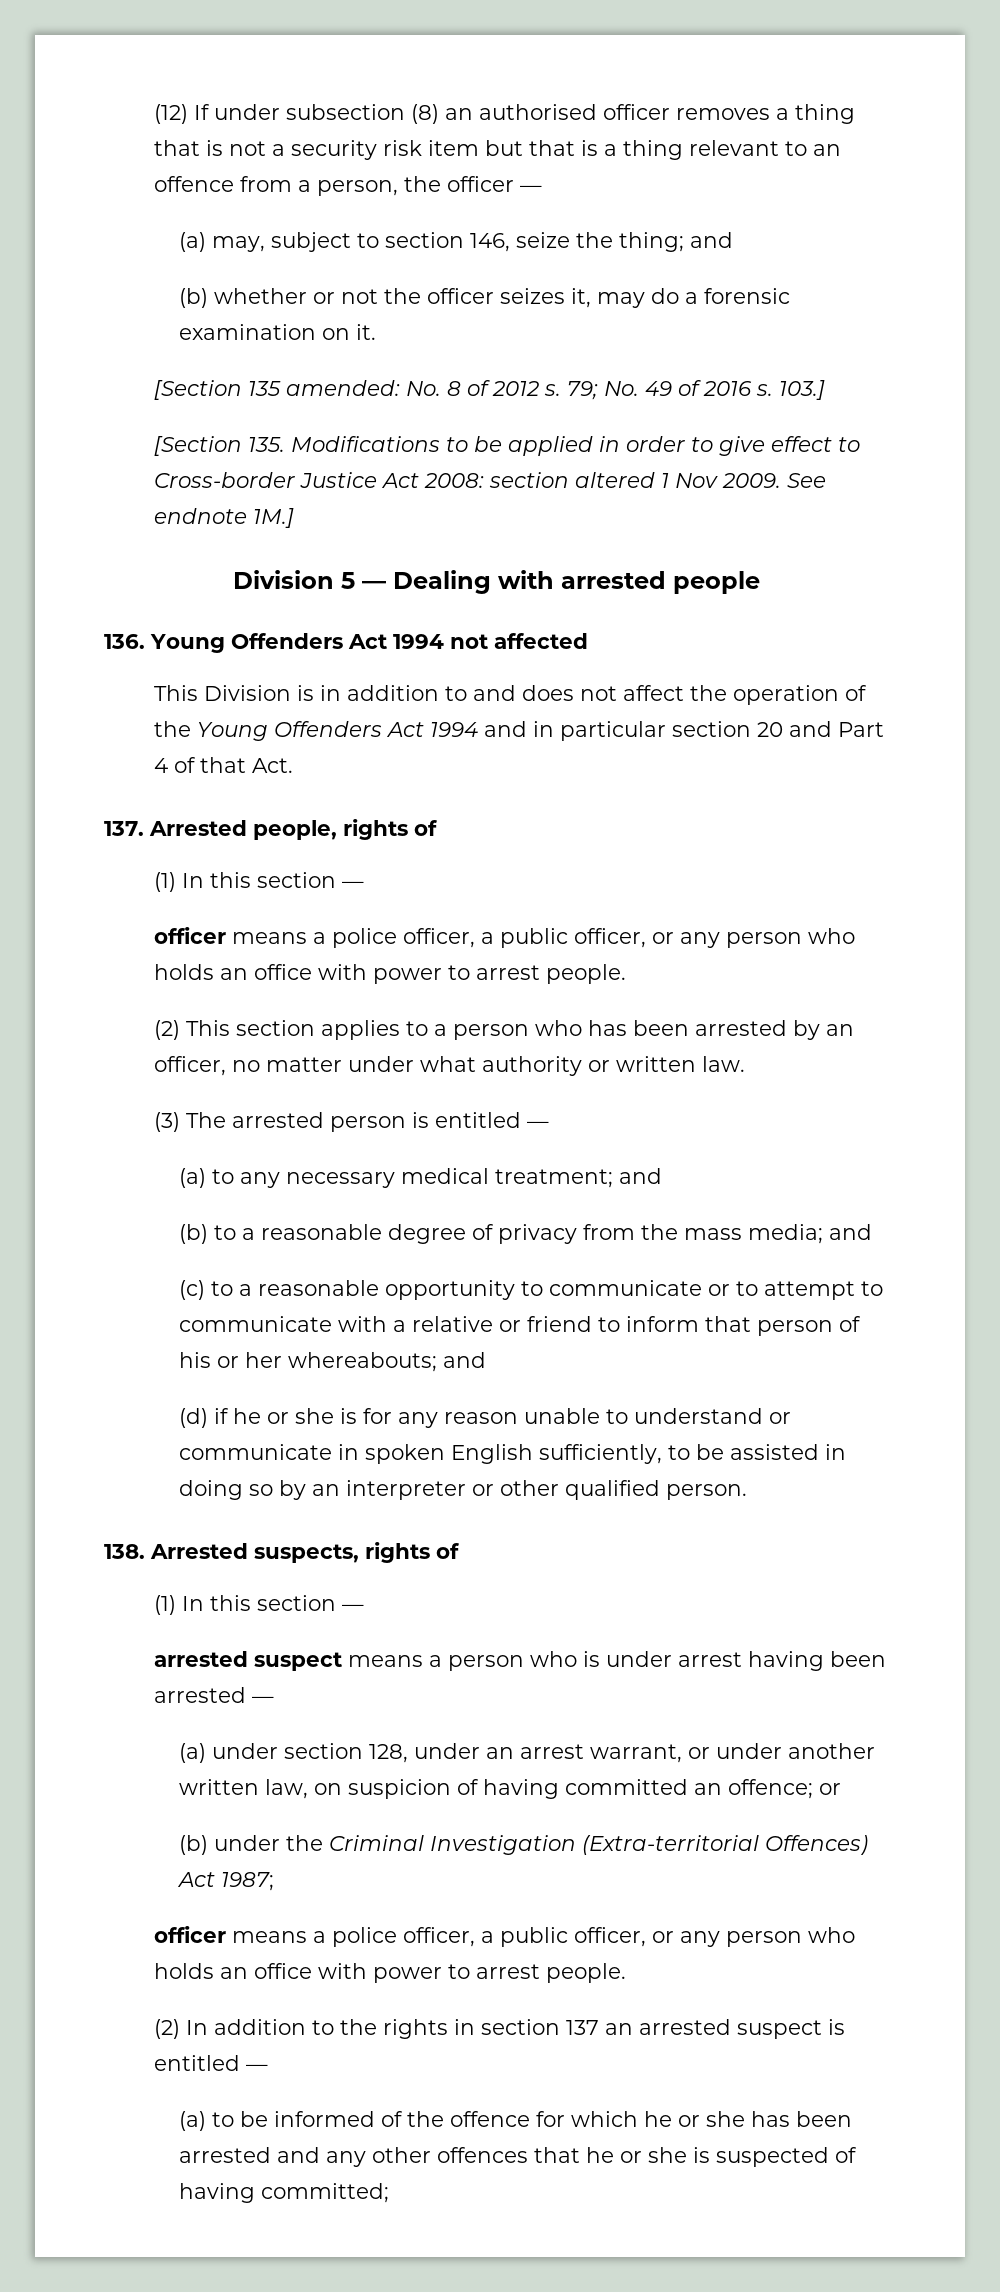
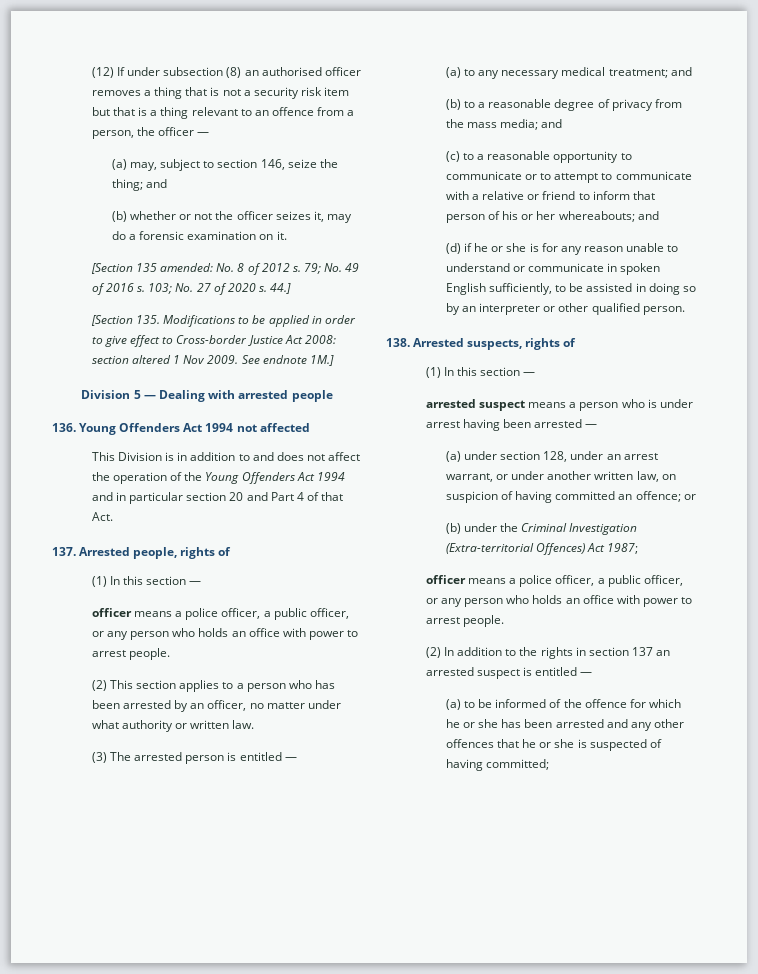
[779,380,826,400] 103.] -> [148,283,291,295] 103; No. 27 of 2020 s. 44.]

